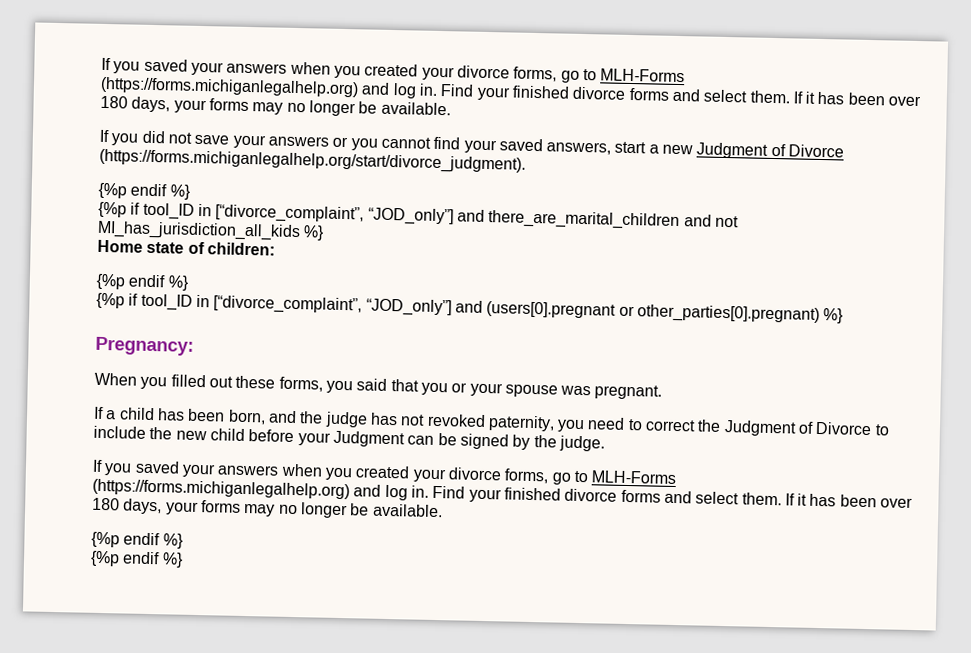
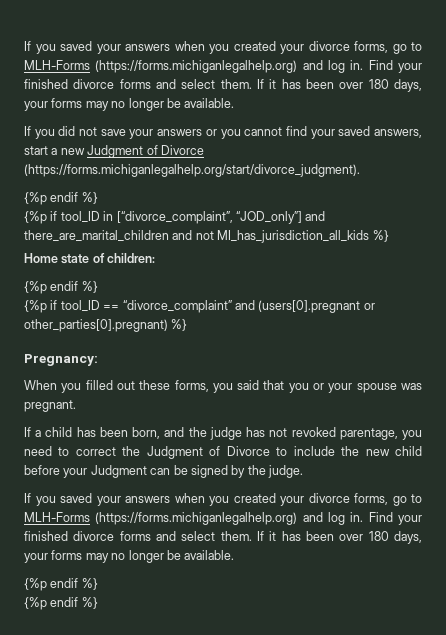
[195,294,452,317] in [“divorce_complaint”, “JOD_only”] -> [103,300,232,313] == “divorce_complaint”
[487,415,555,432] paternity, -> [339,428,398,440] parentage,

